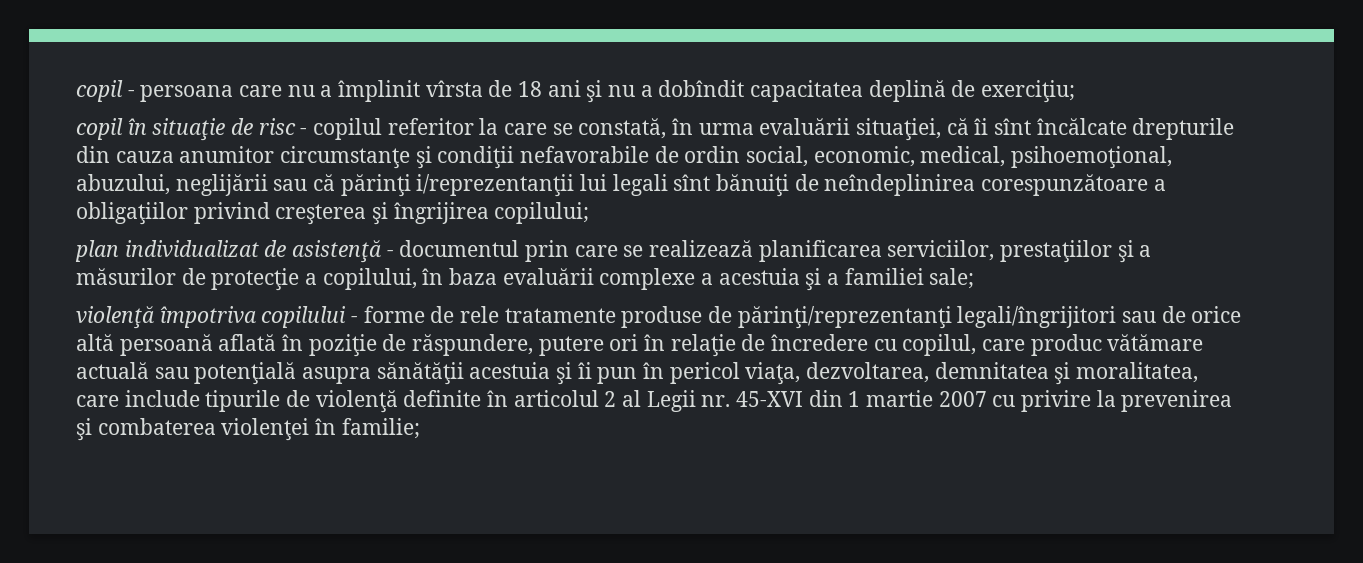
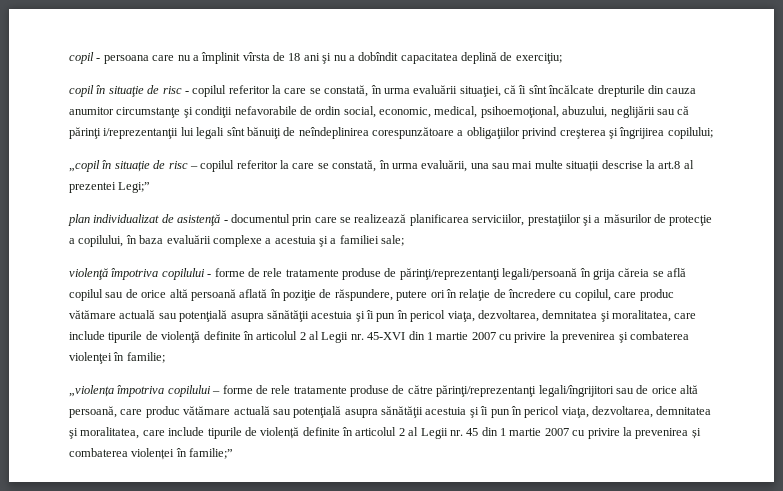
(590, 213) none -> [69,160,694,172] [69,182,151,193] // „copil în situație de risc – copilul referitor la care se constată, în urma evaluării, una sau mai multe situații descrise la art.8 al prezentei Legi;”
[957,306,1117,328] legali/îngrijitori -> [502,268,686,280] [69,289,103,301] legali/persoană în grija căreia se află copilul
(420, 428) none -> [69,385,698,397] [69,406,712,418] [69,427,701,439] [69,448,234,460] // „violența împotriva copilului – forme de rele tratamente produse de către părinţi/reprezentanţi legali/îngrijitori sau de orice altă persoană, care produc vătămare actuală sau potenţială asupra sănătăţii acestuia şi îi pun în pericol viaţa, dezvoltarea, demnitatea şi moralitatea, care include tipurile de violență definite în articolul 2 al Legii nr. 45 din 1 martie 2007 cu privire la prevenirea și combaterea violenței în familie;”

